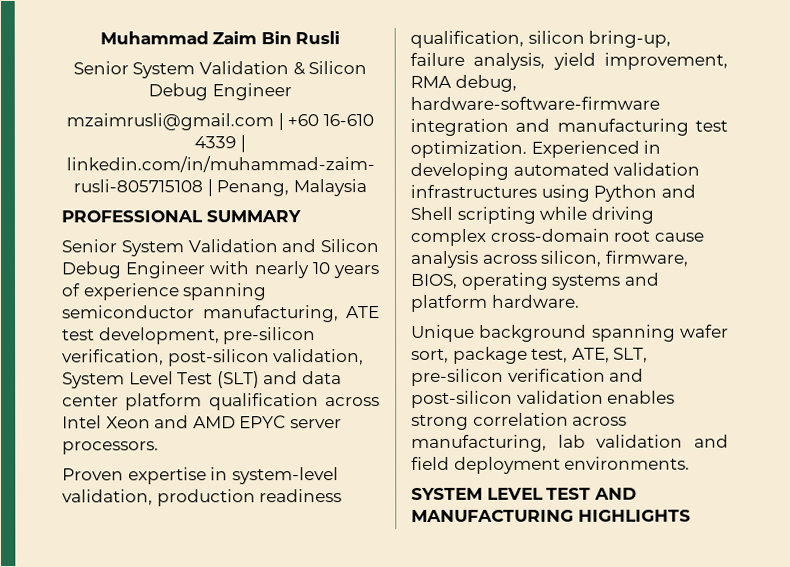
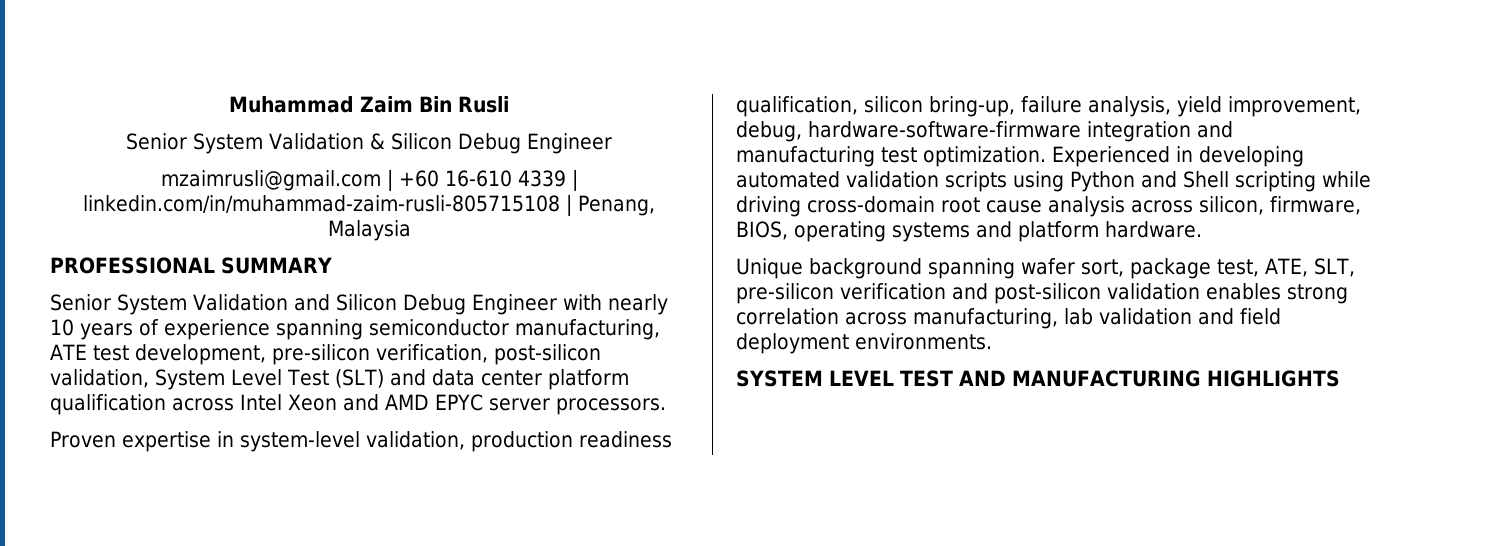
[410,75,452,88] RMA -> (1361, 106) none
[410,184,537,198] infrastructures -> [945,171,1007,192] scripts
[410,228,486,246] complex -> (801, 206) none

